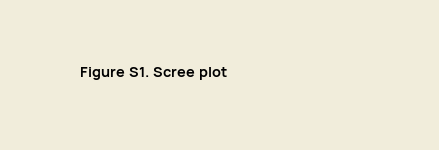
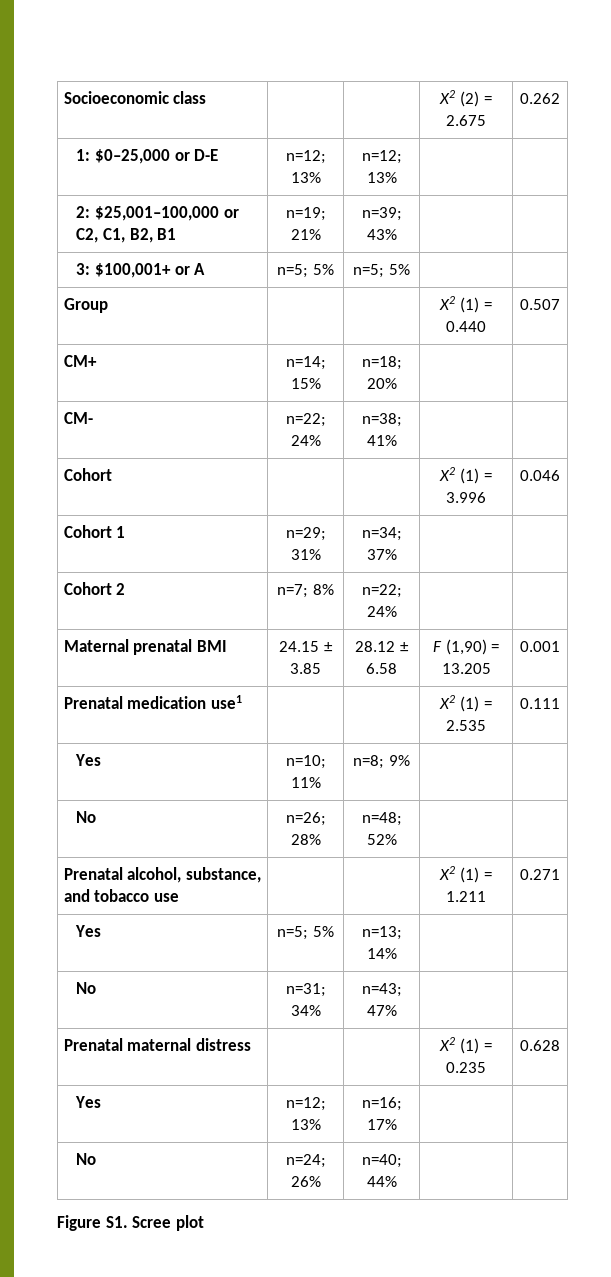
(80, 73) none -> [63,91,207,104] [439,90,492,107] [446,115,486,126] [520,93,560,104] [76,149,219,164] [285,150,326,164] [290,172,321,183] [361,150,402,164] [366,172,397,183] [76,206,239,221] [76,228,177,243] [285,207,326,221] [290,229,321,240] [361,207,402,221] [366,229,397,240] [76,263,206,278] [277,264,334,278] [353,264,410,278] [63,298,108,313] [439,296,492,313] [446,321,486,332] [520,299,560,310] [63,355,97,367] [285,356,326,370] [290,378,321,389] [361,356,402,370] [366,378,397,389] [63,412,93,424] [285,413,326,427] [290,435,321,446] [361,413,402,427] [366,435,397,446] [63,468,112,481] [439,467,492,484] [446,492,486,503] [520,470,560,481] [63,525,126,538] [285,527,326,541] [290,549,321,560] [361,527,402,541] [366,549,397,560] [63,582,126,595] [277,584,334,598] [361,584,402,598] [366,606,397,617] [63,639,228,655] [279,641,333,652] [290,663,321,674] [355,641,409,652] [366,663,397,674] [432,639,500,655] [441,663,491,674] [520,641,560,652] [63,695,243,709] [439,695,492,712] [446,720,486,731] [520,698,560,709] [75,754,102,766] [285,755,326,769] [290,777,321,788] [353,755,410,769] [76,811,97,823] [285,812,326,826] [290,834,321,845] [361,812,402,826] [366,834,397,845] [63,867,262,883] [63,889,180,902] [439,866,492,883] [446,891,486,902] [520,869,560,880] [75,925,102,937] [277,926,334,940] [361,926,402,940] [366,948,397,959] [76,982,97,994] [285,983,326,997] [290,1005,321,1016] [361,983,402,997] [366,1005,397,1016] [63,1038,252,1051] [439,1037,492,1054] [446,1062,486,1073] [520,1040,560,1051] [75,1096,102,1108] [285,1097,326,1111] [290,1119,321,1130] [361,1097,402,1111] [366,1119,397,1130] [76,1153,97,1165] [285,1154,326,1168] [290,1176,321,1187] [361,1154,402,1168] [366,1176,397,1187] Socioeconomic class | | | Χ2 (2) = 2.675 | 0.262 // 1: $0–25,000 or D-E | n=12; 13% | n=12; 13% | | // 2: $25,001–100,000 or C2, C1, B2, B1 | n=19; 21% | n=39; 43% | | // 3: $100,001+ or A | n=5; 5% | n=5; 5% | | // Group | | | Χ2 (1) = 0.440 | 0.507 // CM+ | n=14; 15% | n=18; 20% | | // CM- | n=22; 24% | n=38; 41% | | // Cohort | | | Χ2 (1) = 3.996 | 0.046 // Cohort 1 | n=29; 31% | n=34; 37% | | // Cohort 2 | n=7; 8% | n=22; 24% | | // Maternal prenatal BMI | 24.15 ± 3.85 | 28.12 ± 6.58 | F (1,90) = 13.205 | 0.001 // Prenatal medication use1 | | | Χ2 (1) = 2.535 | 0.111 // Yes | n=10; 11% | n=8; 9% | | // No | n=26; 28% | n=48; 52% | | // Prenatal alcohol, substance, and tobacco use | | | Χ2 (1) = 1.211 | 0.271 // Yes | n=5; 5% | n=13; 14% | | // No | n=31; 34% | n=43; 47% | | // Prenatal maternal distress | | | Χ2 (1) = 0.235 | 0.628 // Yes | n=12; 13% | n=16; 17% | | // No | n=24; 26% | n=40; 44% | | //

